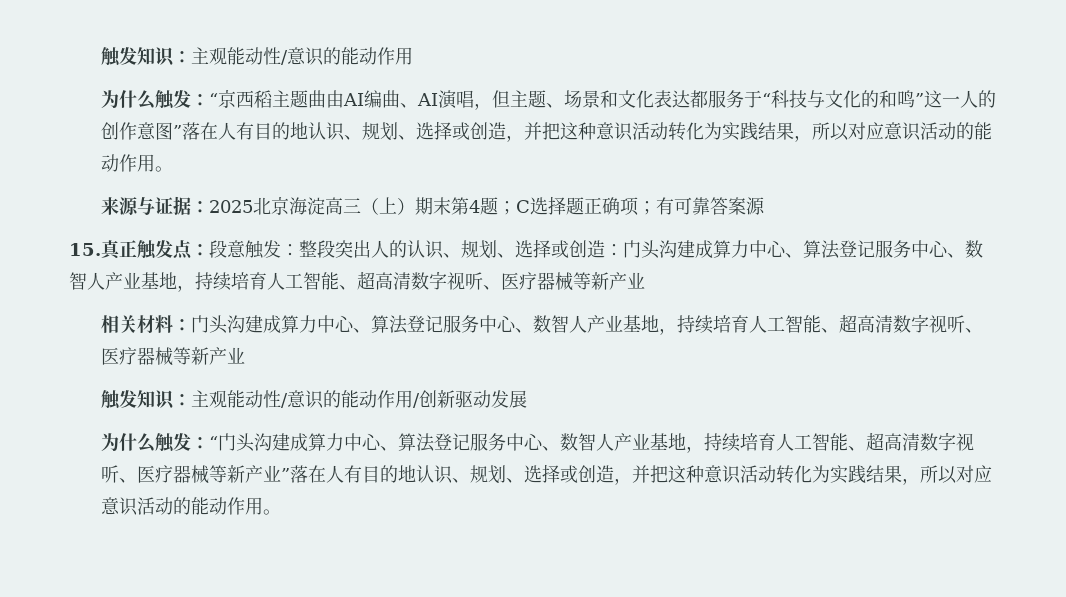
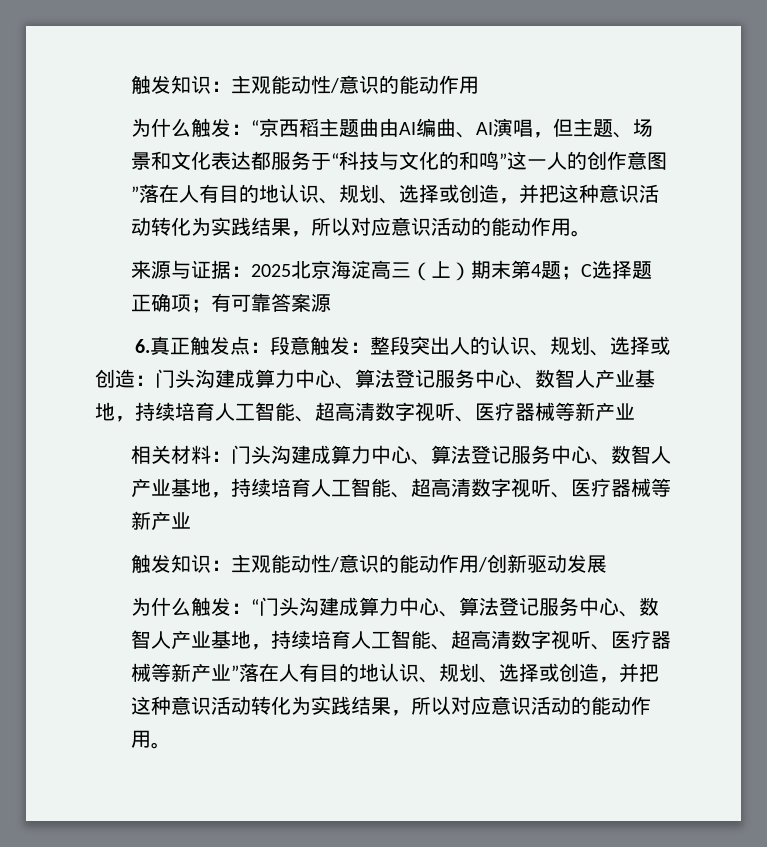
[69,243,101,256] 15. -> [134,339,150,353] 6.

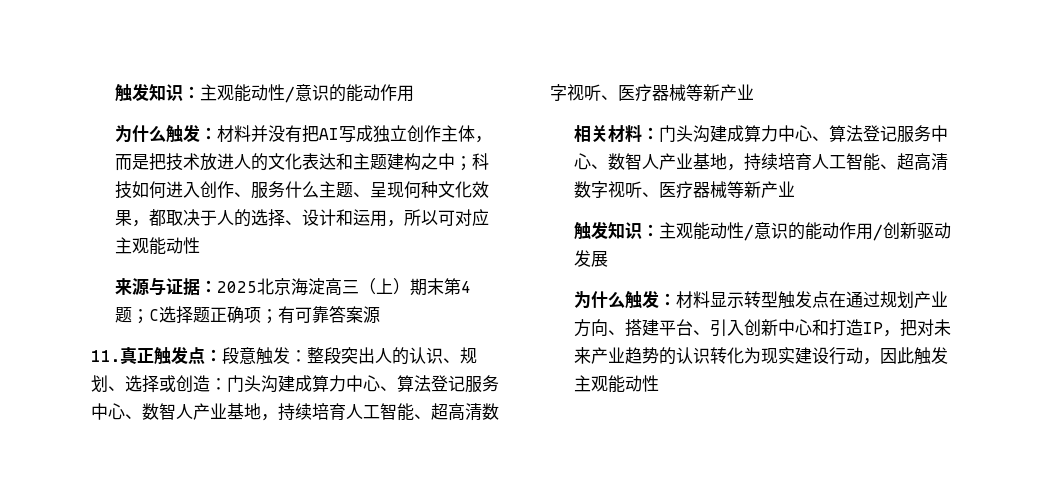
[251,118,654,138] [131,151,668,170] [131,184,660,204] [131,217,592,237] “京西稻主题曲由AI编曲、AI演唱，但主题、场景和文化表达都服务于“科技与文化的和鸣”这一人的创作意图”落在人有目的地认识、规划、选择或创造，并把这种意识活动转化为实践结果，所以对应意识活动的能动作用。 -> [216,125,492,143] [114,153,489,171] [114,181,489,199] [114,209,489,227] [114,237,200,255] 材料并没有把AI写成独立创作主体，而是把技术放进人的文化表达和主题建构之中；科技如何进入创作、服务什么主题、呈现何种文化效果，都取决于人的选择、设计和运用，所以可对应主观能动性
[134,339,150,353] 6. -> [91,350,120,362] 11.
[251,597,660,617] [131,630,672,650] [131,663,660,683] [131,696,652,716] [131,730,172,749] “门头沟建成算力中心、算法登记服务中心、数智人产业基地，持续培育人工智能、超高清数字视听、医疗器械等新产业”落在人有目的地认识、规划、选择或创造，并把这种意识活动转化为实践结果，所以对应意识活动的能动作用。 -> [675,291,948,309] [573,319,951,337] [573,347,948,365] [573,375,659,393] 材料显示转型触发点在通过规划产业方向、搭建平台、引入创新中心和打造IP，把对未来产业趋势的认识转化为现实建设行动，因此触发主观能动性

